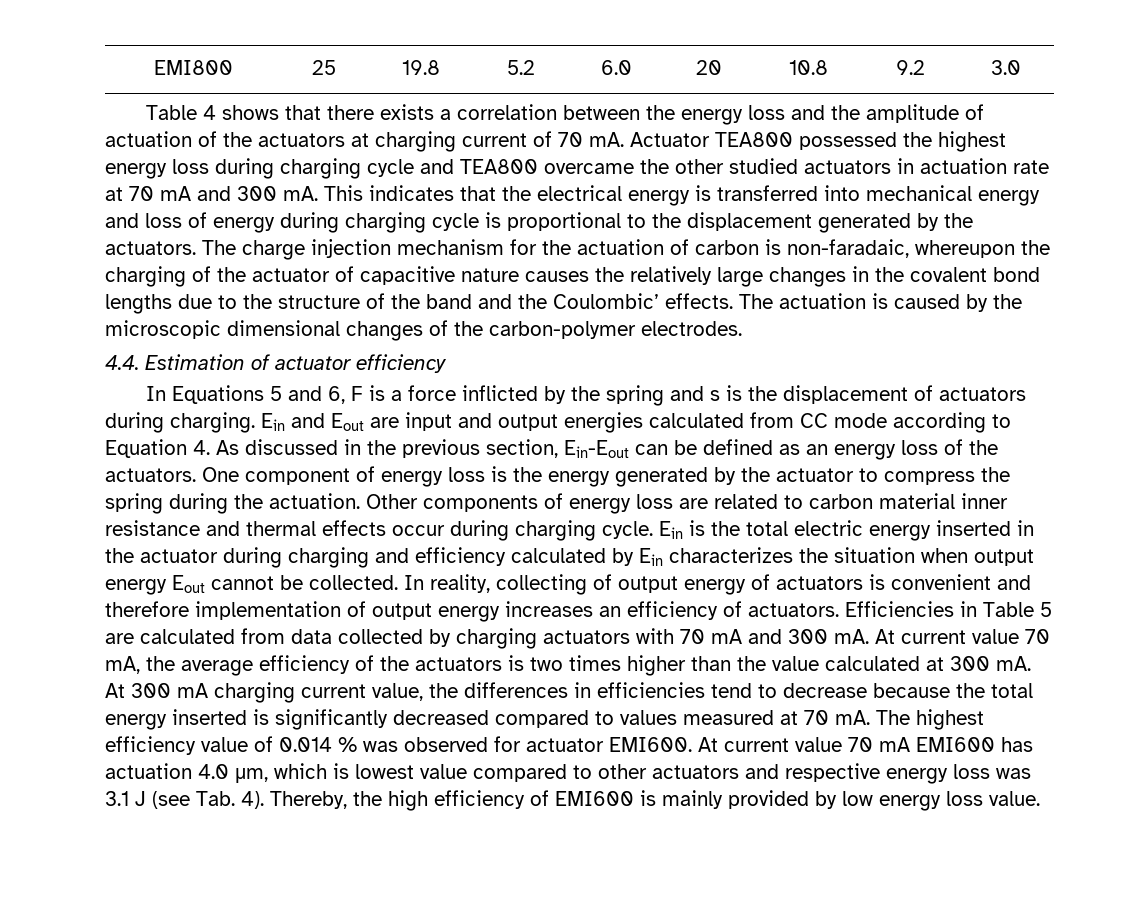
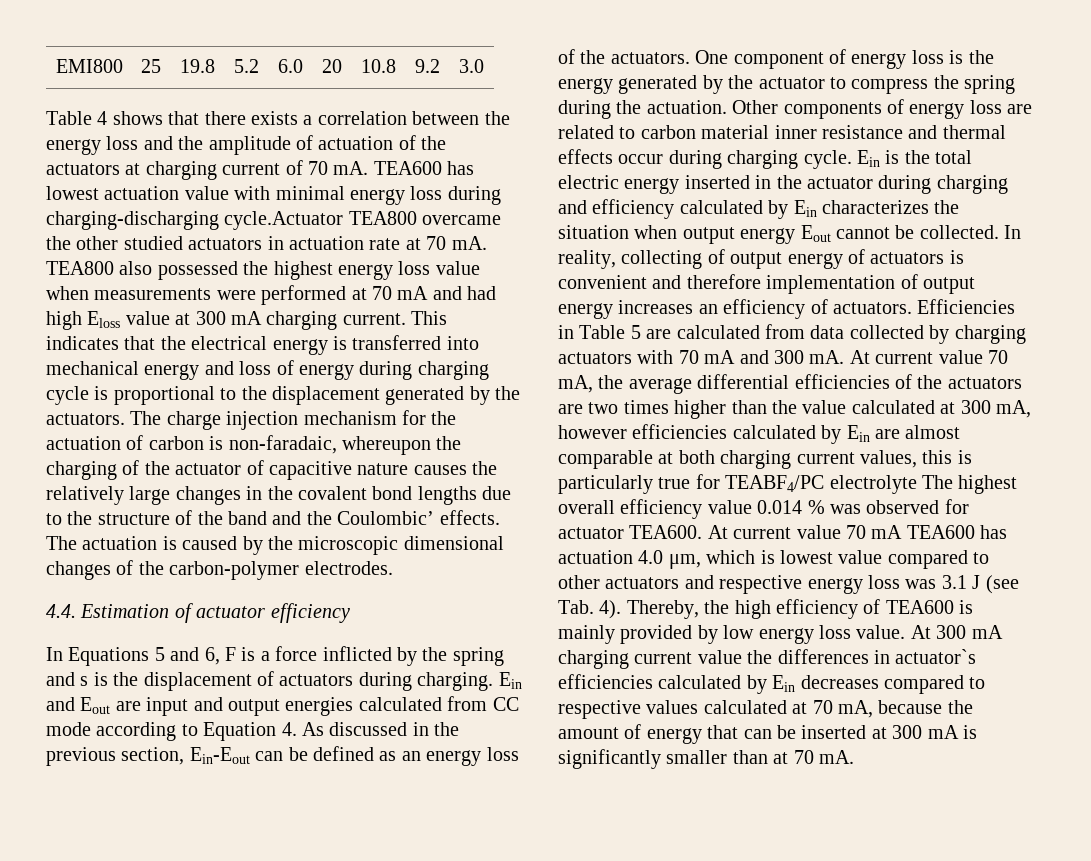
[630,131,1006,152] [105,158,454,179] Actuator TEA800 possessed the highest energy loss during charging cycle and -> [373,161,475,175] [46,186,501,205] [46,211,344,230] TEA600 has lowest actuation value with minimal energy loss during charging-discharging cycle.Actuator
[160,186,318,201] mA and 300 mA. -> [451,236,487,250] [46,261,480,280] [46,285,497,305] [46,311,406,330] mA. TEA800 also possessed the highest energy loss value when measurements were performed at 70 mA and had high Eloss value at 300 mA charging current.
[259,655,524,674] efficiency of the actuators is -> [697,374,1022,389] [558,404,583,414] differential efficiencies of the actuators are
[996,656,1031,671] [105,682,1033,703] [105,709,870,730] mA. At 300 mA charging current value, the differences in efficiencies tend to decrease because the total energy inserted is significantly decreased compared to values measured at 70 mA. -> [995,400,1031,418] [558,424,961,444] [558,450,972,469] [558,474,917,494] mA, however efficiencies calculated by Ein are almost comparable at both charging current values, this is particularly true for TEABF4/PC electrolyte
(984, 719) none -> [558,500,615,514] overall
[254,736,273,752] of -> (752, 507) none
[609,737,692,752] EMI600. -> [629,525,703,539] TEA600.
[916,737,995,752] EMI600 -> [906,525,975,539] TEA600
[555,791,634,806] EMI600 -> [885,600,954,614] TEA600
(1040, 798) none -> [910,625,1003,639] [558,649,977,669] [558,674,986,694] [558,700,973,719] [558,724,977,744] [558,749,854,769] At 300 mA charging current value the differences in actuator`s efficiencies calculated by Ein decreases compared to respective values calculated at 70 mA, because the amount of energy that can be inserted at 300 mA is significantly smaller than at 70 mA.

